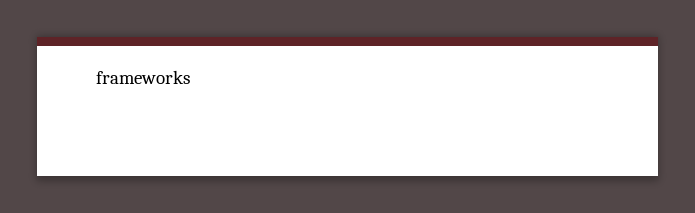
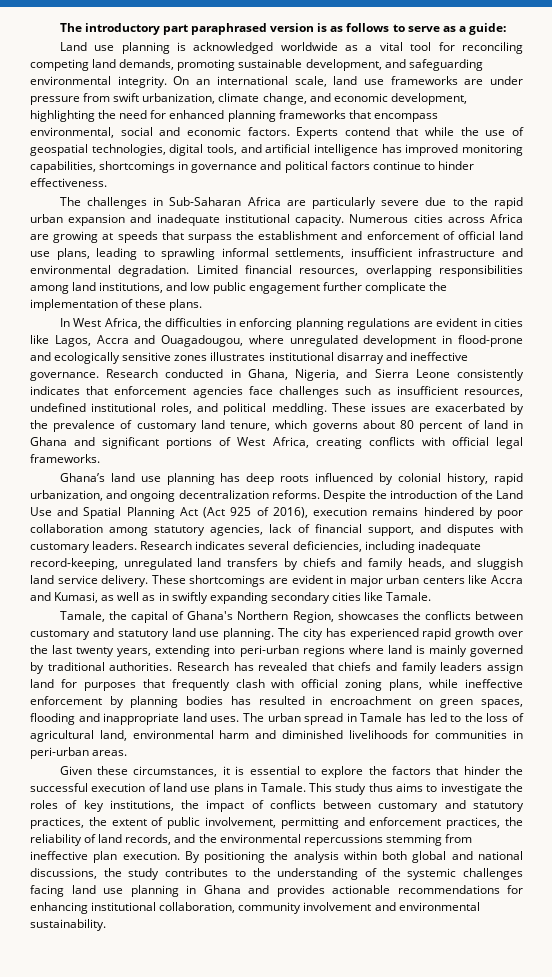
[96,70,190,84] frameworks -> [59,23,506,35] [59,42,523,54] [30,59,483,71] [30,76,523,88] [30,93,467,105] [30,110,438,122] [30,127,524,139] [30,144,523,156] [30,161,474,173] [30,178,107,187] [59,197,523,209] [30,214,523,226] [30,231,523,243] [30,248,523,260] [30,265,523,277] [30,282,447,294] [30,299,203,311] [59,318,524,330] [30,335,523,347] [30,352,468,364] [30,369,524,381] [30,386,523,398] [30,403,525,415] [30,420,523,432] [30,437,523,449] [30,454,100,463] [59,473,524,485] [30,490,523,502] [30,507,523,519] [30,524,524,536] [30,541,481,553] [30,558,523,570] [30,575,523,587] [30,592,432,604] [59,611,524,623] [30,628,523,640] [30,645,523,657] [30,662,523,674] [30,679,523,691] [30,696,523,708] [30,713,525,725] [30,730,523,742] [30,747,128,759] [59,766,523,778] [30,783,523,795] [30,800,524,812] [30,817,523,829] [30,834,472,846] [30,851,523,863] [30,868,523,880] [30,885,523,897] [30,902,480,914] [30,919,106,931] The introductory part paraphrased version is as follows to serve as a guide: // Land use planning is acknowledged worldwide as a vital tool for reconciling competing land demands, promoting sustainable development, and safeguarding environmental integrity. On an international scale, land use frameworks are under pressure from swift urbanization, climate change, and economic development, highlighting the need for enhanced planning frameworks that encompass environmental, social and economic factors. Experts contend that while the use of geospatial technologies, digital tools, and artificial intelligence has improved monitoring capabilities, shortcomings in governance and political factors continue to hinder effectiveness. // The challenges in Sub-Saharan Africa are particularly severe due to the rapid urban expansion and inadequate institutional capacity. Numerous cities across Africa are growing at speeds that surpass the establishment and enforcement of official land use plans, leading to sprawling informal settlements, insufficient infrastructure and environmental degradation. Limited financial resources, overlapping responsibilities among land institutions, and low public engagement further complicate the implementation of these plans. // In West Africa, the difficulties in enforcing planning regulations are evident in cities like Lagos, Accra and Ouagadougou, where unregulated development in flood-prone and ecologically sensitive zones illustrates institutional disarray and ineffective governance. Research conducted in Ghana, Nigeria, and Sierra Leone consistently indicates that enforcement agencies face challenges such as insufficient resources, undefined institutional roles, and political meddling. These issues are exacerbated by the prevalence of customary land tenure, which governs about 80 percent of land in Ghana and significant portions of West Africa, creating conflicts with official legal frameworks. // Ghana’s land use planning has deep roots influenced by colonial history, rapid urbanization, and ongoing decentralization reforms. Despite the introduction of the Land Use and Spatial Planning Act (Act 925 of 2016), execution remains hindered by poor collaboration among statutory agencies, lack of financial support, and disputes with customary leaders. Research indicates several deficiencies, including inadequate record-keeping, unregulated land transfers by chiefs and family heads, and sluggish land service delivery. These shortcomings are evident in major urban centers like Accra and Kumasi, as well as in swiftly expanding secondary cities like Tamale. // Tamale, the capital of Ghana's Northern Region, showcases the conflicts between customary and statutory land use planning. The city has experienced rapid growth over the last twenty years, extending into peri-urban regions where land is mainly governed by traditional authorities. Research has revealed that chiefs and family leaders assign land for purposes that frequently clash with official zoning plans, while ineffective enforcement by planning bodies has resulted in encroachment on green spaces, flooding and inappropriate land uses. The urban spread in Tamale has led to the loss of agricultural land, environmental harm and diminished livelihoods for communities in peri-urban areas. // Given these circumstances, it is essential to explore the factors that hinder the successful execution of land use plans in Tamale. This study thus aims to investigate the roles of key institutions, the impact of conflicts between customary and statutory practices, the extent of public involvement, permitting and enforcement practices, the reliability of land records, and the environmental repercussions stemming from ineffective plan execution. By positioning the analysis within both global and national discussions, the study contributes to the understanding of the systemic challenges facing land use planning in Ghana and provides actionable recommendations for enhancing institutional collaboration, community involvement and environmental sustainability.

